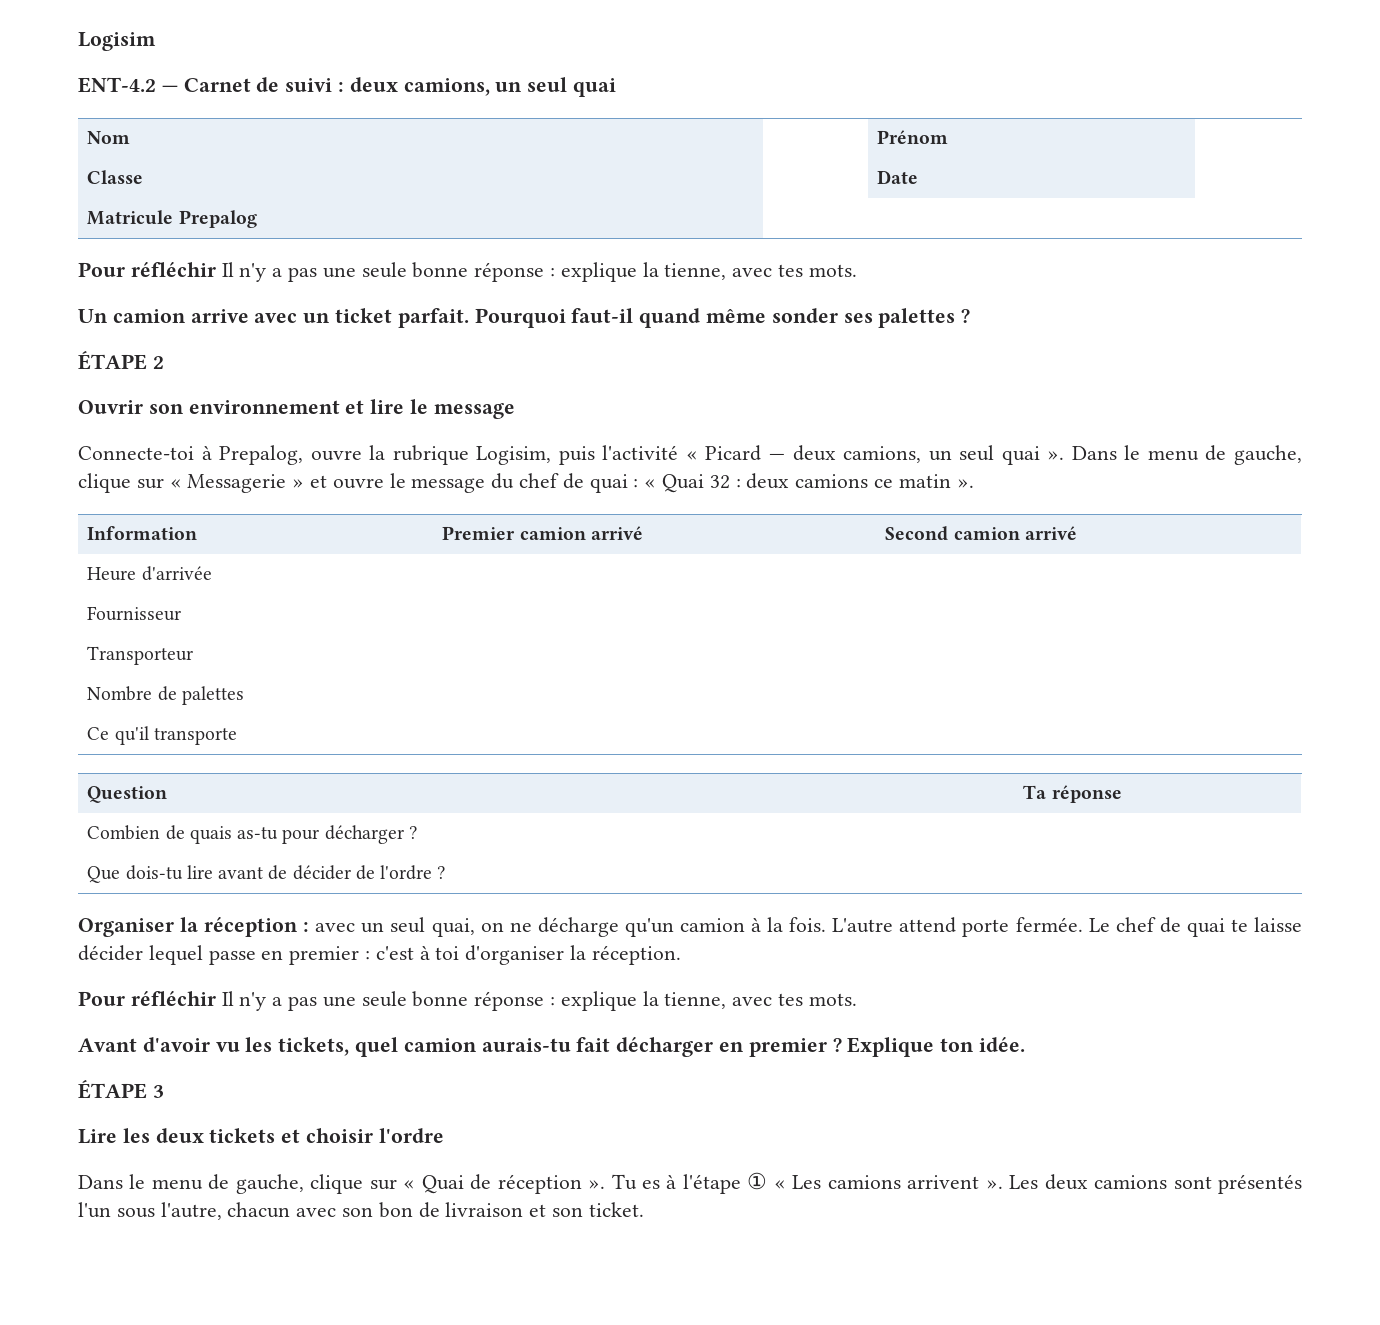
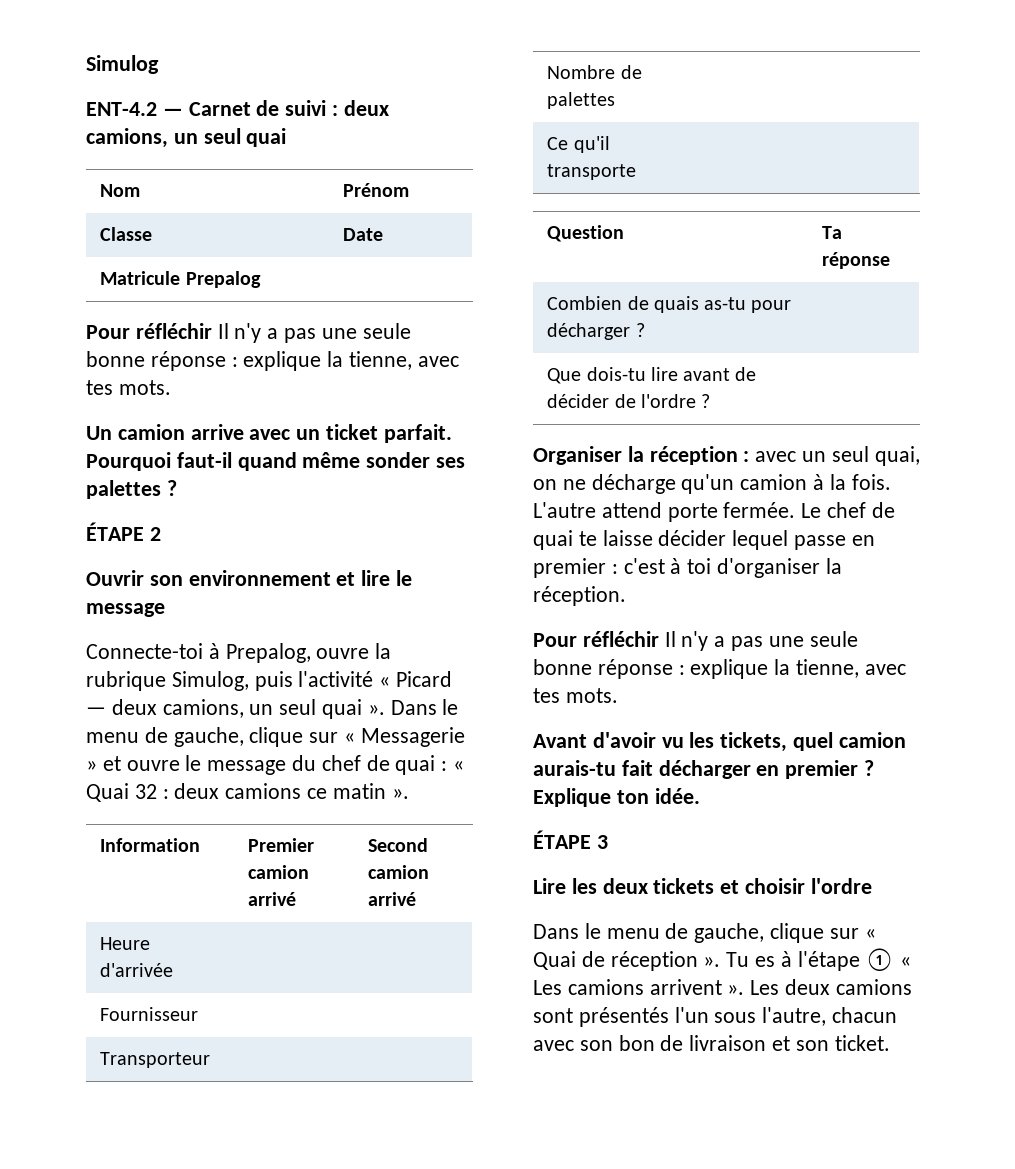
[78,32,156,51] Logisim -> [86,55,159,74] Simulog
[476,446,552,465] Logisim, -> [171,671,249,691] Simulog,

